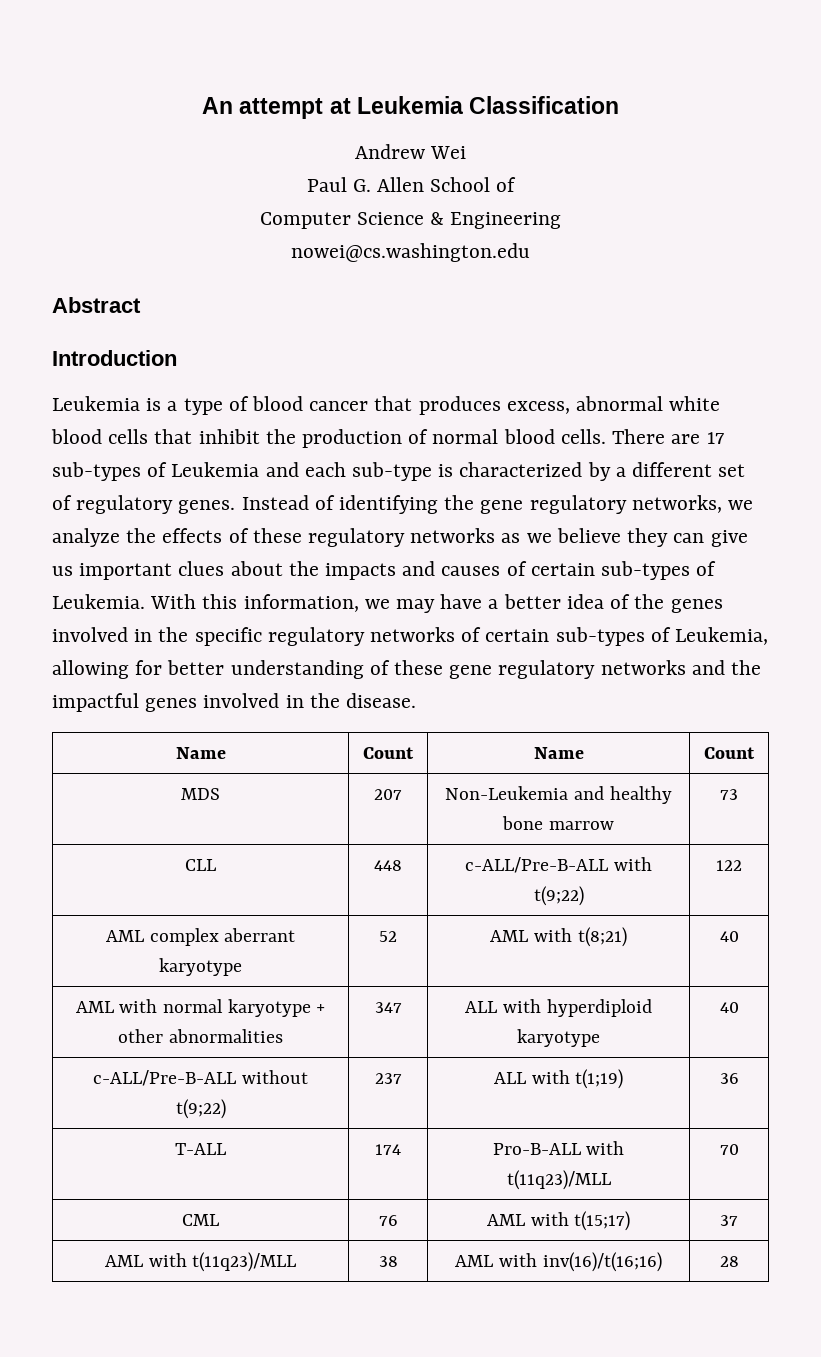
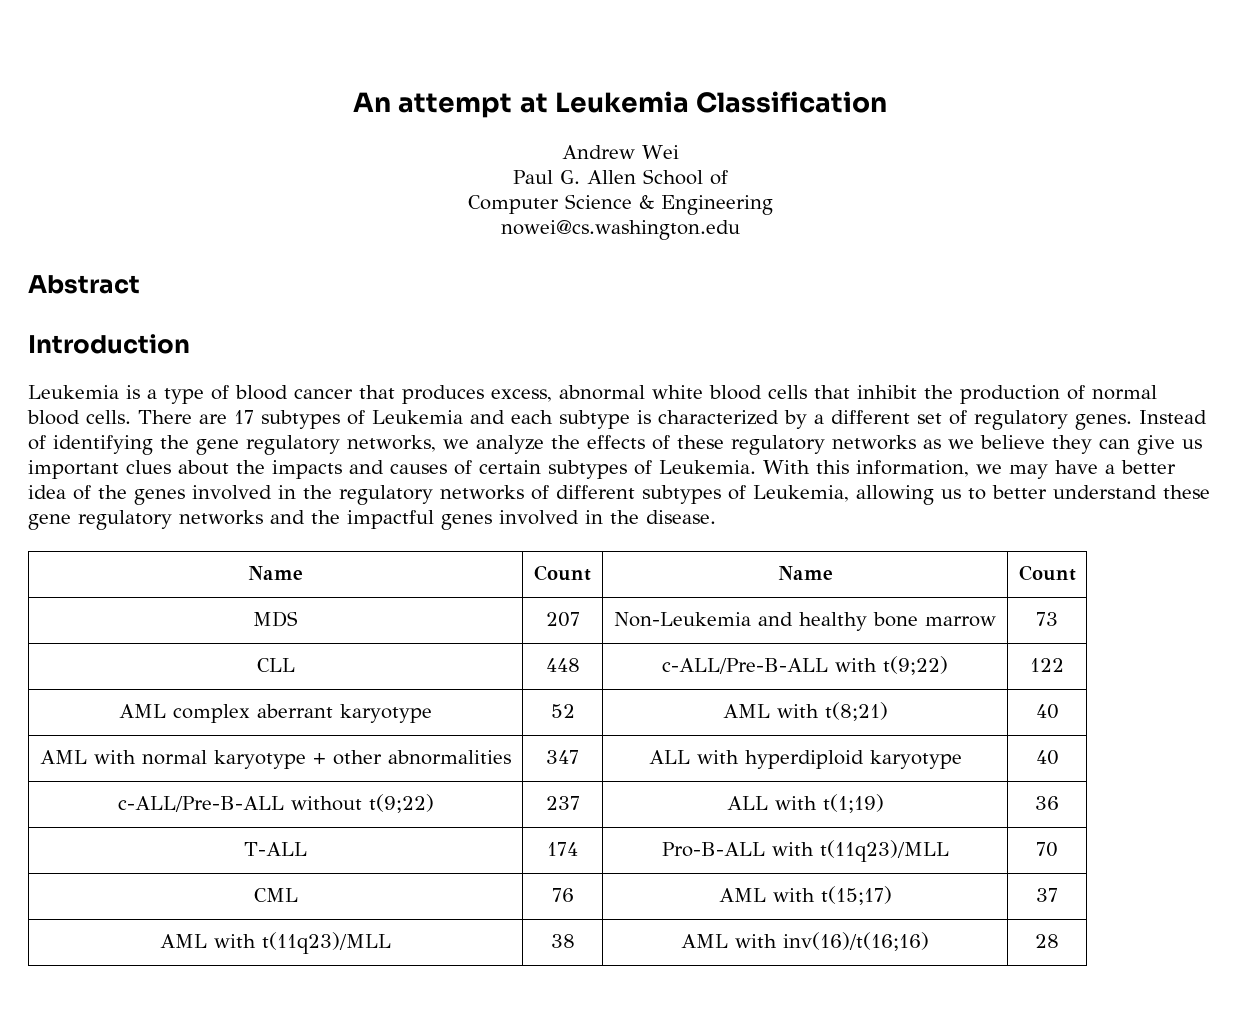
[52,462,141,481] sub-types -> [261,410,340,429] subtypes
[352,462,433,481] sub-type -> [559,410,630,429] subtype
[601,561,691,580] sub-types -> [548,460,627,479] subtypes
[194,627,262,646] specific -> (332, 492) none
[485,627,645,646] certain sub-types -> [556,485,721,504] different subtypes
[135,660,390,679] for better understanding of -> [941,485,1157,500] us to better understand

